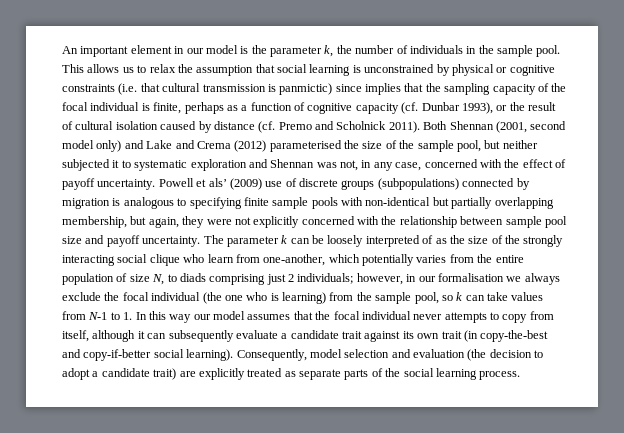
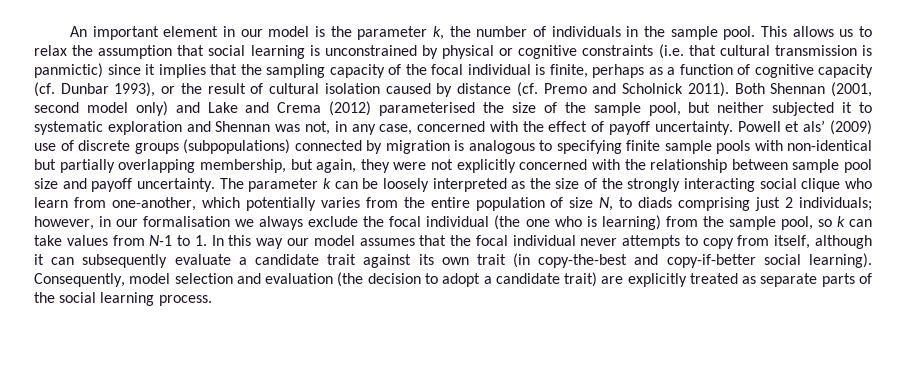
(362, 88) none -> [145,64,155,75] it
[422,235,434,244] of -> (507, 185) none

